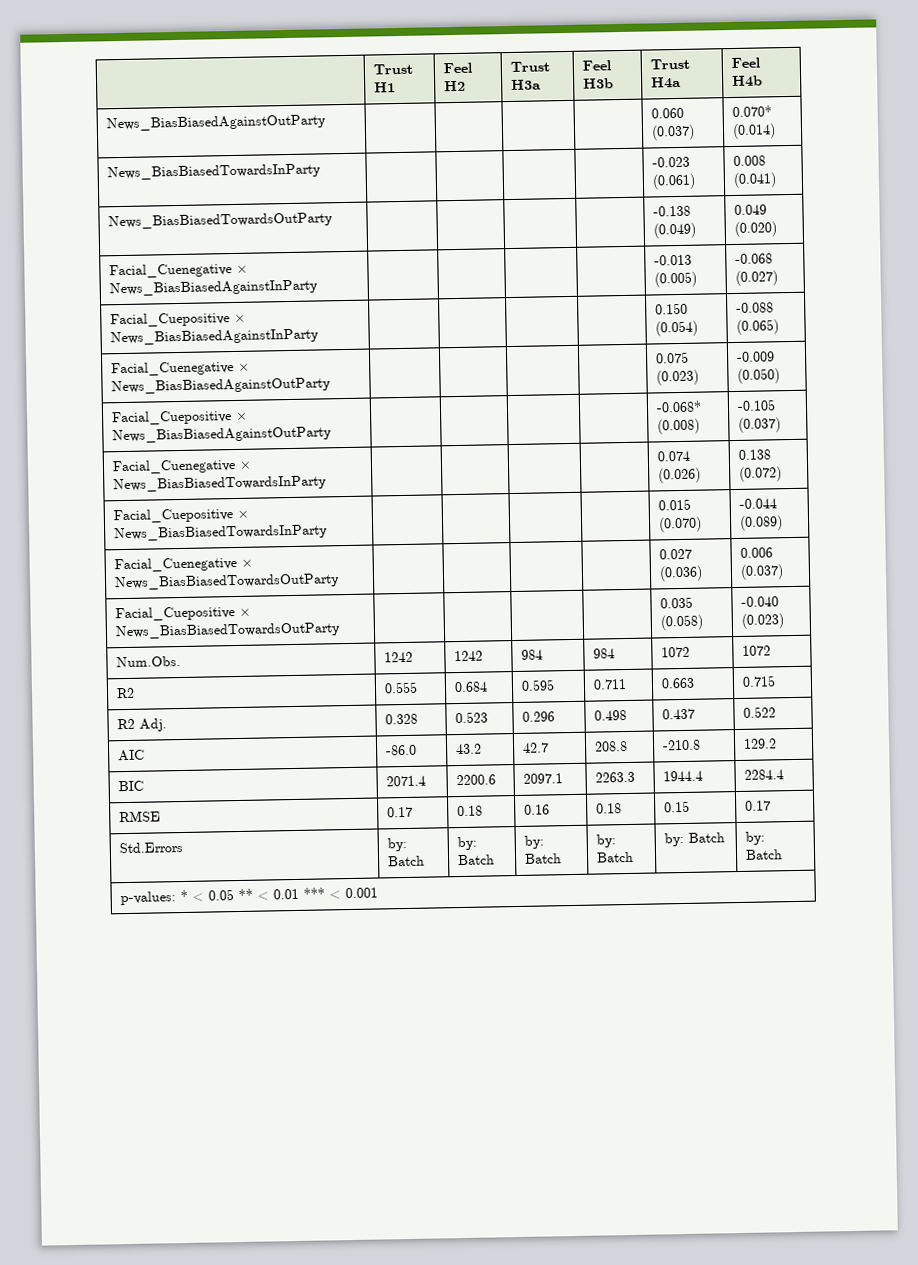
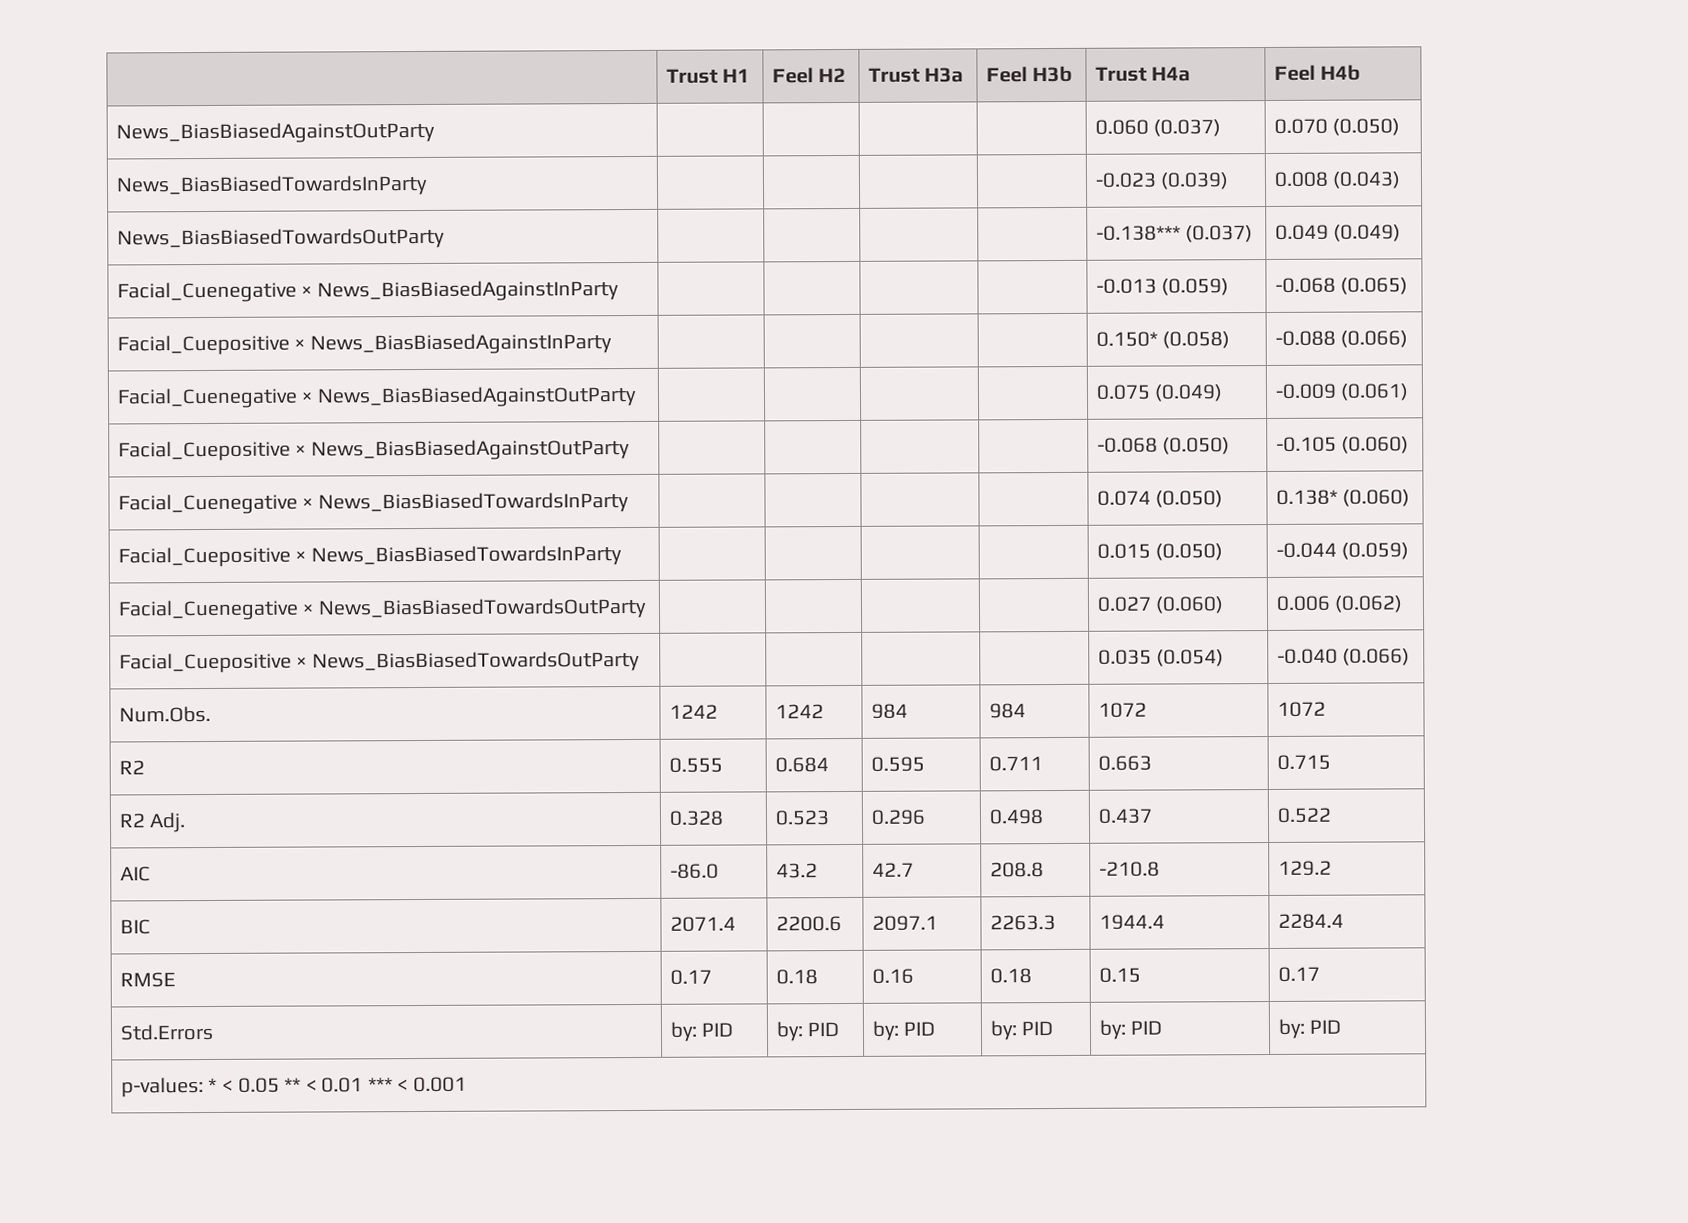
[732,105,773,117] [732,123,777,139] 0.070* (0.014) -> [1273,118,1401,136] 0.070 (0.050)
[652,173,697,190] (0.061) -> [1160,172,1230,190] (0.039)
[733,172,778,188] [108,212,334,230] [653,205,692,217] [653,222,697,239] (0.041) // News_BiasBiasedTowardsOutParty | | | | | -0.138 (0.049) -> [1332,171,1402,189] [116,227,445,250] [1095,225,1254,243] (0.043) // News_BiasBiasedTowardsOutParty | | | | | -0.138*** (0.037)
[734,221,778,237] (0.020) -> [1333,224,1402,242] (0.049)
[654,271,698,288] [735,253,774,264] [735,270,779,286] (0.005) | -0.068 (0.027) -> [1161,278,1230,296] [1274,277,1409,295] (0.059) | -0.068 (0.065)
[655,302,689,315] [655,320,699,337] 0.150 (0.054) -> [1095,331,1231,349] 0.150* (0.058)
[736,319,780,335] (0.065) -> [1340,330,1409,348] (0.066)
[656,369,700,386] (0.023) -> [1154,384,1224,402] (0.049)
[737,368,781,384] (0.050) -> [1340,383,1410,401] (0.061)
[656,400,703,413] [657,418,701,435] -0.068* (0.008) -> [1096,437,1231,455] -0.068 (0.050)
[738,417,782,433] (0.037) -> [1341,436,1410,454] (0.060)
[658,467,702,484] [738,449,772,460] [739,466,783,482] (0.026) | 0.138 (0.072) -> [1155,490,1224,508] [1275,489,1411,507] (0.050) | 0.138* (0.060)
[658,516,703,533] (0.070) -> [1155,543,1224,561] (0.050)
[739,515,784,531] (0.089) -> [1341,542,1410,560] (0.059)
[659,565,704,582] (0.036) -> [1155,596,1225,614] (0.060)
[740,564,785,580] (0.037) -> [1334,595,1404,613] (0.062)
[660,614,704,631] (0.058) -> [1156,649,1225,667] (0.054)
[741,613,785,629] (0.023) -> [1342,648,1411,666] (0.066)
[388,855,426,867] [457,836,478,851] [458,854,496,866] [524,835,545,849] [524,853,563,864] [596,834,617,848] [596,851,635,863] [664,832,726,847] [745,831,766,845] [745,849,784,860] Batch | by: Batch | by: Batch | by: Batch | by: Batch | by: Batch -> [701,1022,735,1037] [775,1021,841,1042] [871,1020,936,1041] [989,1020,1054,1041] [1098,1019,1163,1040] [1277,1018,1342,1039] PID | by: PID | by: PID | by: PID | by: PID | by: PID

